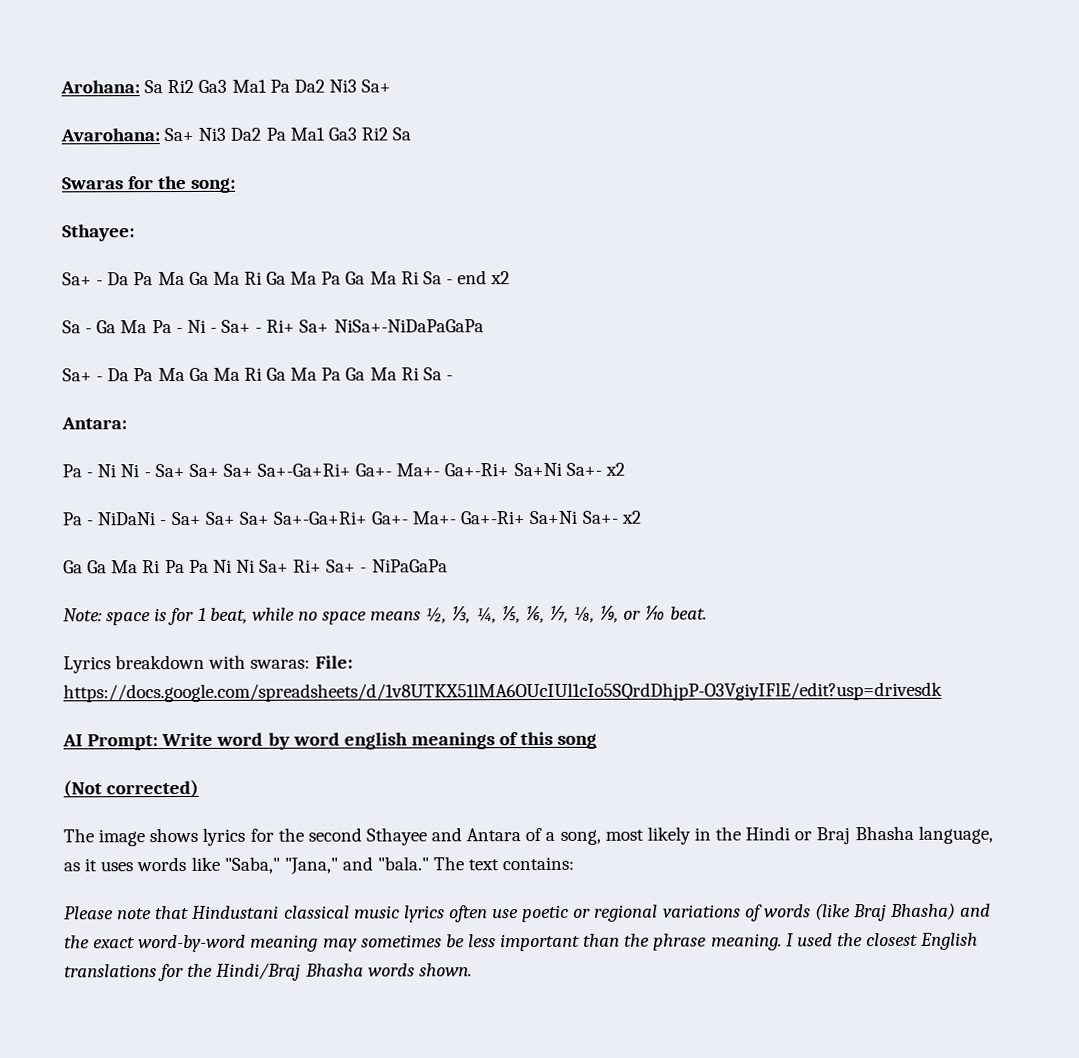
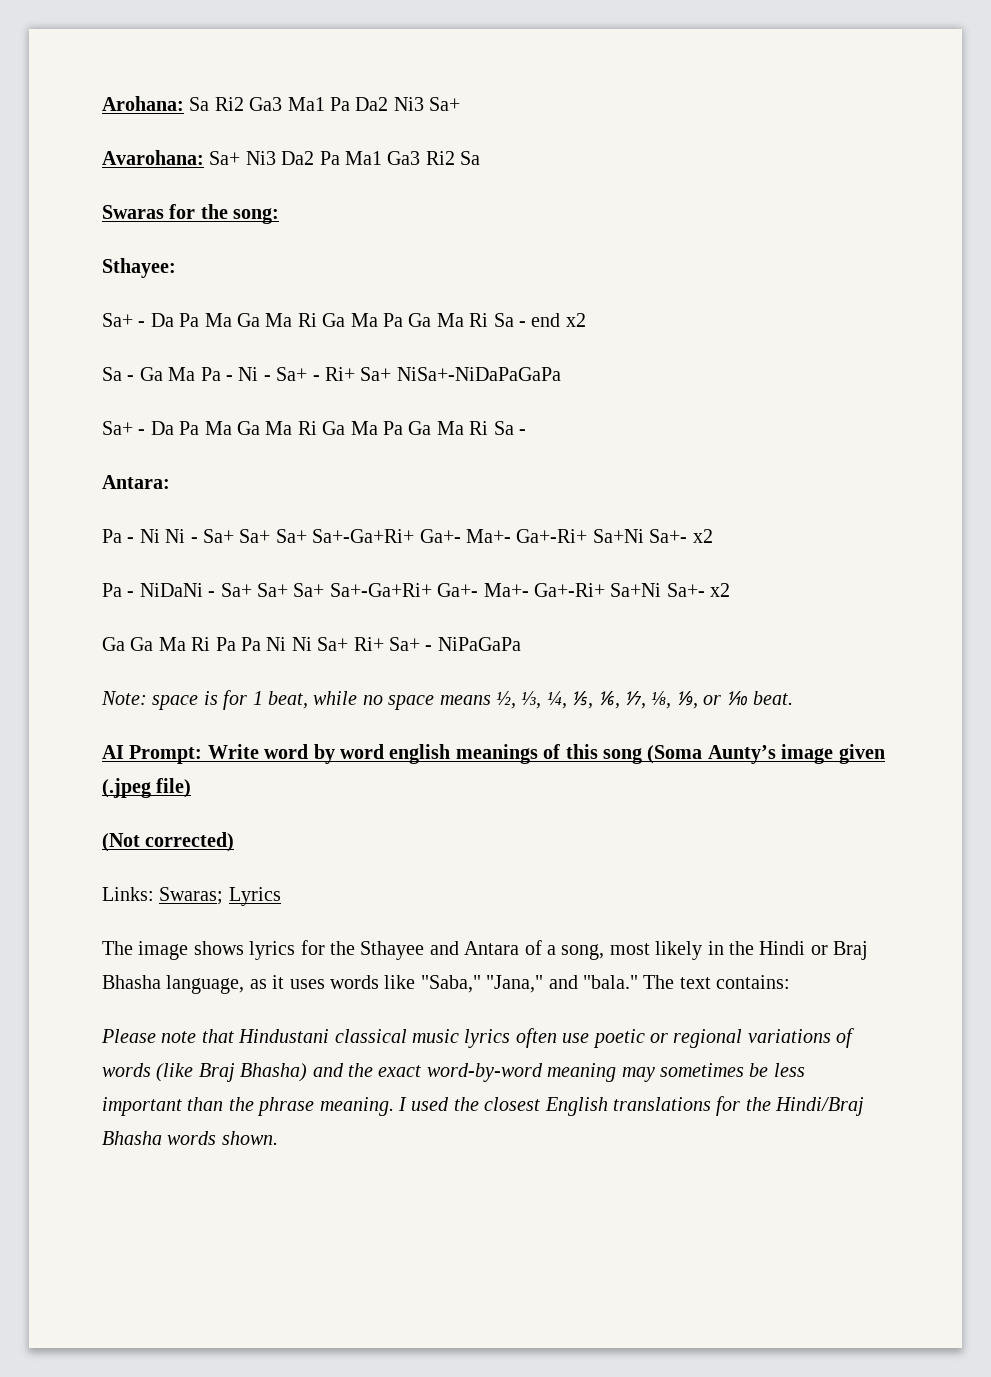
[63,654,353,674] [63,681,943,703] // Lyrics breakdown with swaras: File: https://docs.google.com/spreadsheets/d/1v8UTKX51lMA6OUcIUl1cIo5SQrdDhjpP-O3VgiyIFlE/edit?usp=drivesdk -> (793, 698) none
(598, 741) none -> [647,744,885,764] [102,778,192,798] (Soma Aunty’s image given (.jpeg file)
(200, 789) none -> [102,887,281,906] // Links: Swaras; Lyrics
[307,827,362,842] second -> (355, 948) none

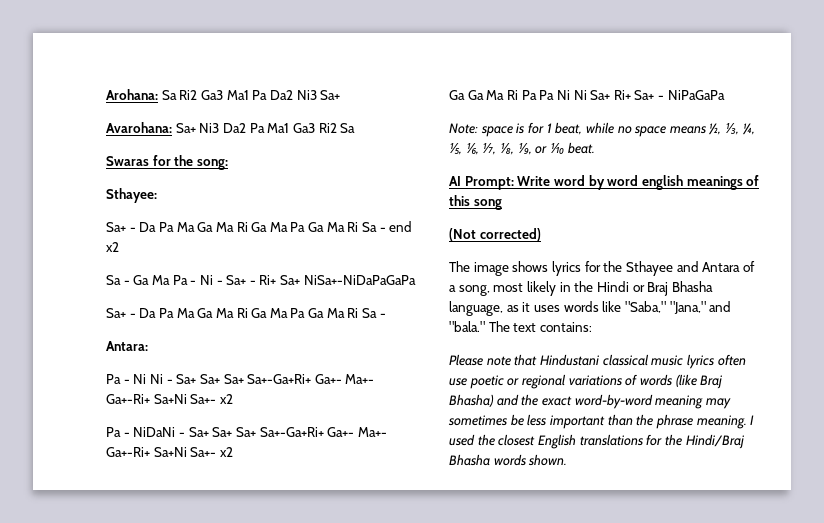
[647,744,885,764] [102,778,192,798] (Soma Aunty’s image given (.jpeg file) -> (502, 204) none
[102,887,281,906] // Links: Swaras; Lyrics -> (541, 234) none

